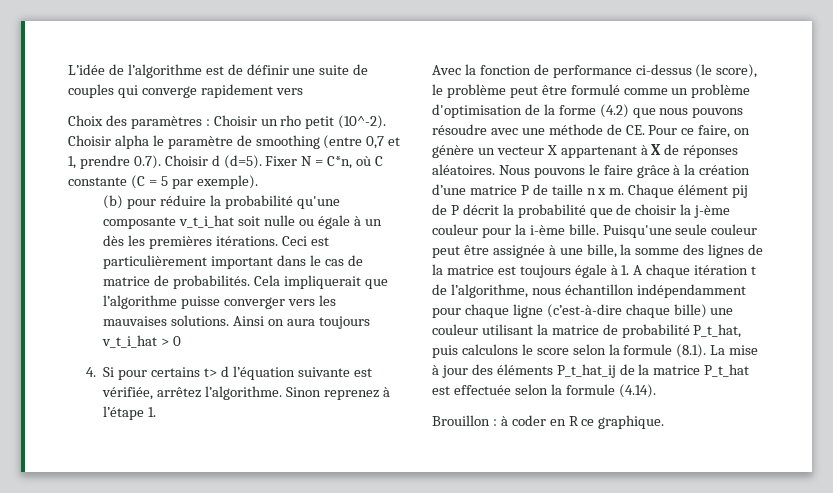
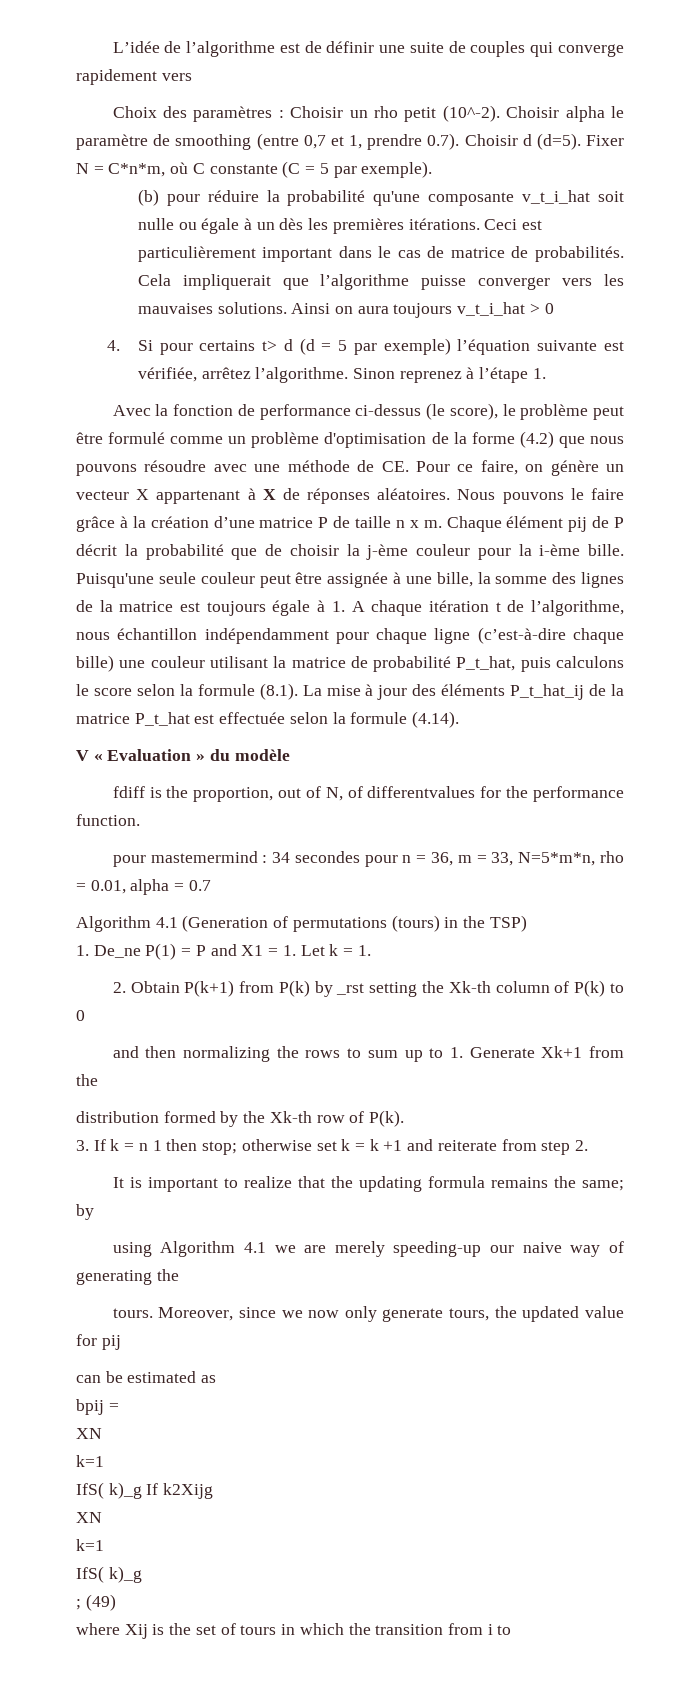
[327,156,353,169] C*n, -> [108,163,166,177] C*n*m,
(229, 371) none -> [299,338,451,355] (d = 5 par exemple)
[432,415,665,429] Brouillon : à coder en R ce graphique. -> [76,749,290,761] [112,786,624,802] [76,814,140,826] [112,851,625,867] [76,879,211,895] [76,915,527,932] [76,943,371,960] [112,980,625,997] [76,1010,85,1021] [112,1046,624,1062] [76,1074,98,1086] [76,1110,405,1127] [76,1139,589,1155] [112,1176,624,1192] [76,1204,94,1220] [112,1241,624,1257] [76,1269,179,1285] [112,1306,624,1322] [76,1334,121,1350] [76,1371,217,1383] [76,1399,119,1415] [76,1428,102,1439] [76,1455,104,1467] [76,1482,214,1499] [76,1512,102,1523] [76,1539,104,1551] [76,1566,142,1583] [76,1594,116,1611] [76,1623,512,1639] V « Evaluation » du modèle // fdiff is the proportion, out of N, of differentvalues for the performance function. // pour mastemermind : 34 secondes pour n = 36, m = 33, N=5*m*n, rho = 0.01, alpha = 0.7 // Algorithm 4.1 (Generation of permutations (tours) in the TSP) // 1. De_ne P(1) = P and X1 = 1. Let k = 1. // 2. Obtain P(k+1) from P(k) by _rst setting the Xk-th column of P(k) to 0 // and then normalizing the rows to sum up to 1. Generate Xk+1 from the // distribution formed by the Xk-th row of P(k). // 3. If k = n 1 then stop; otherwise set k = k +1 and reiterate from step 2. // It is important to realize that the updating formula remains the same; by // using Algorithm 4.1 we are merely speeding-up our naive way of generating the // tours. Moreover, since we now only generate tours, the updated value for pij // can be estimated as // bpij = // XN // k=1 // IfS( k)_g If k2Xijg // XN // k=1 // IfS( k)_g // ; (49) // where Xij is the set of tours in which the transition from i to

